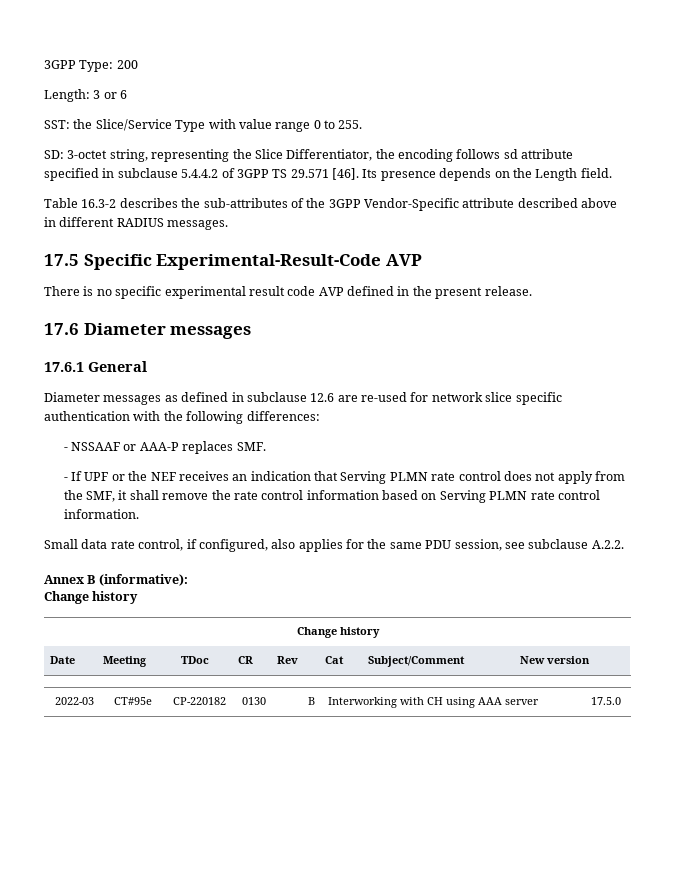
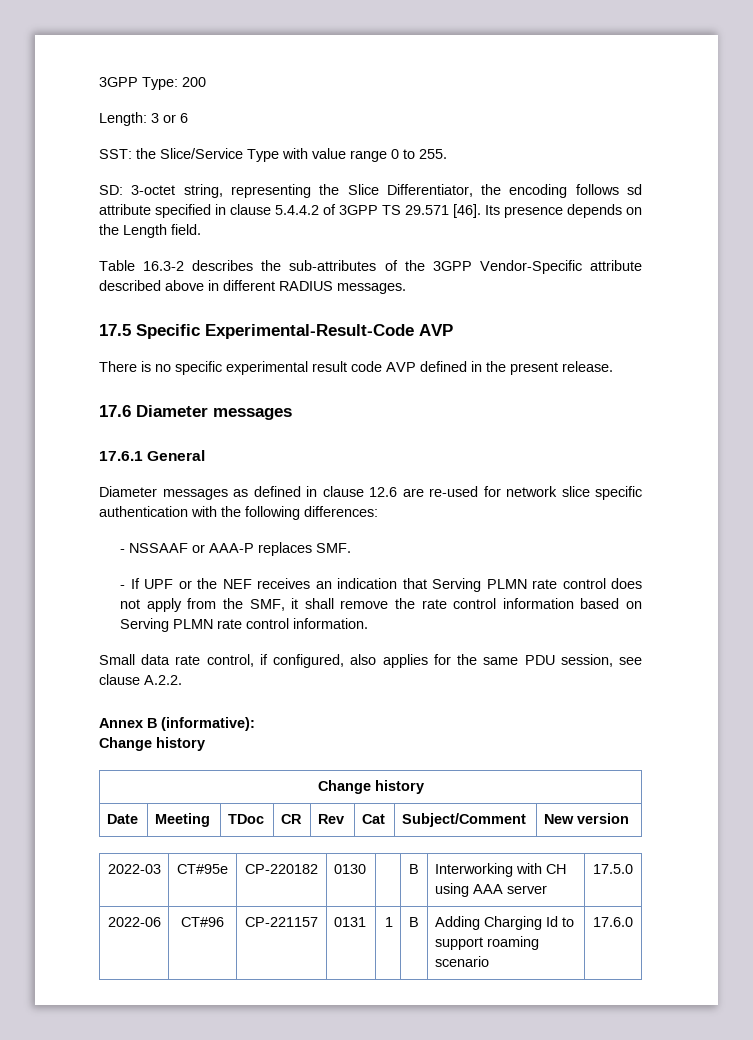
[117,168,178,178] subclause -> [230,204,271,215] clause
[246,392,307,402] subclause -> [322,486,364,497] clause
[528,539,589,549] subclause -> [99,674,140,685] clause
(621, 701) none -> [107,917,161,927] [181,917,224,927] [244,917,318,927] [333,917,366,927] [385,917,394,927] [409,917,419,927] [434,916,574,930] [434,936,539,950] [434,956,489,967] [593,917,633,927] // 2022-06 | CT#96 | CP-221157 | 0131 | 1 | B | Adding Charging Id to support roaming scenario | 17.6.0

